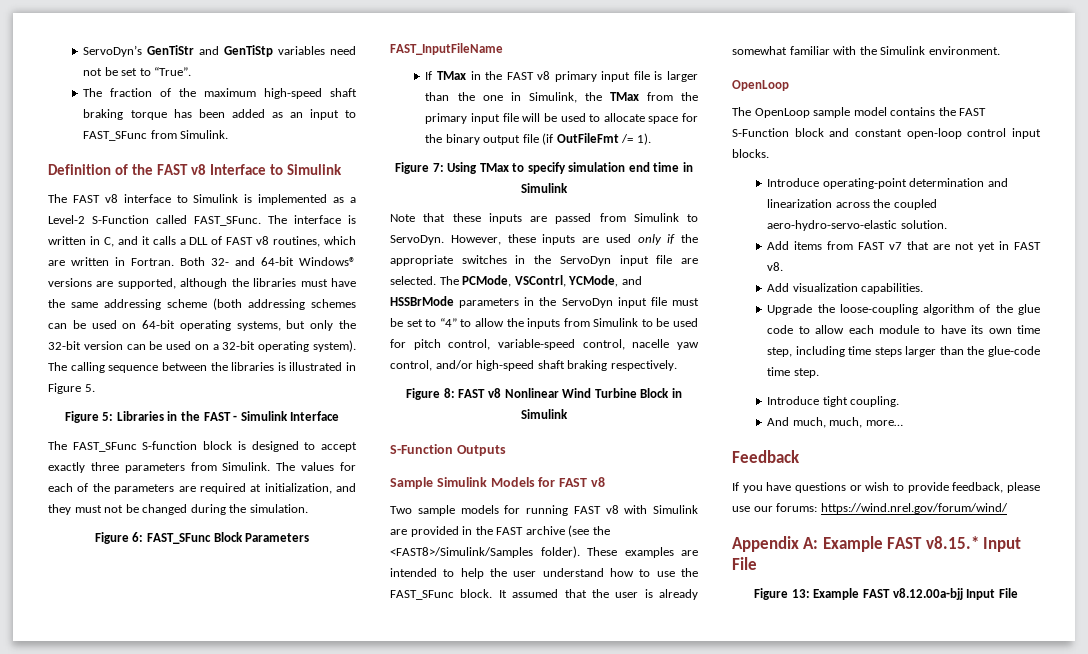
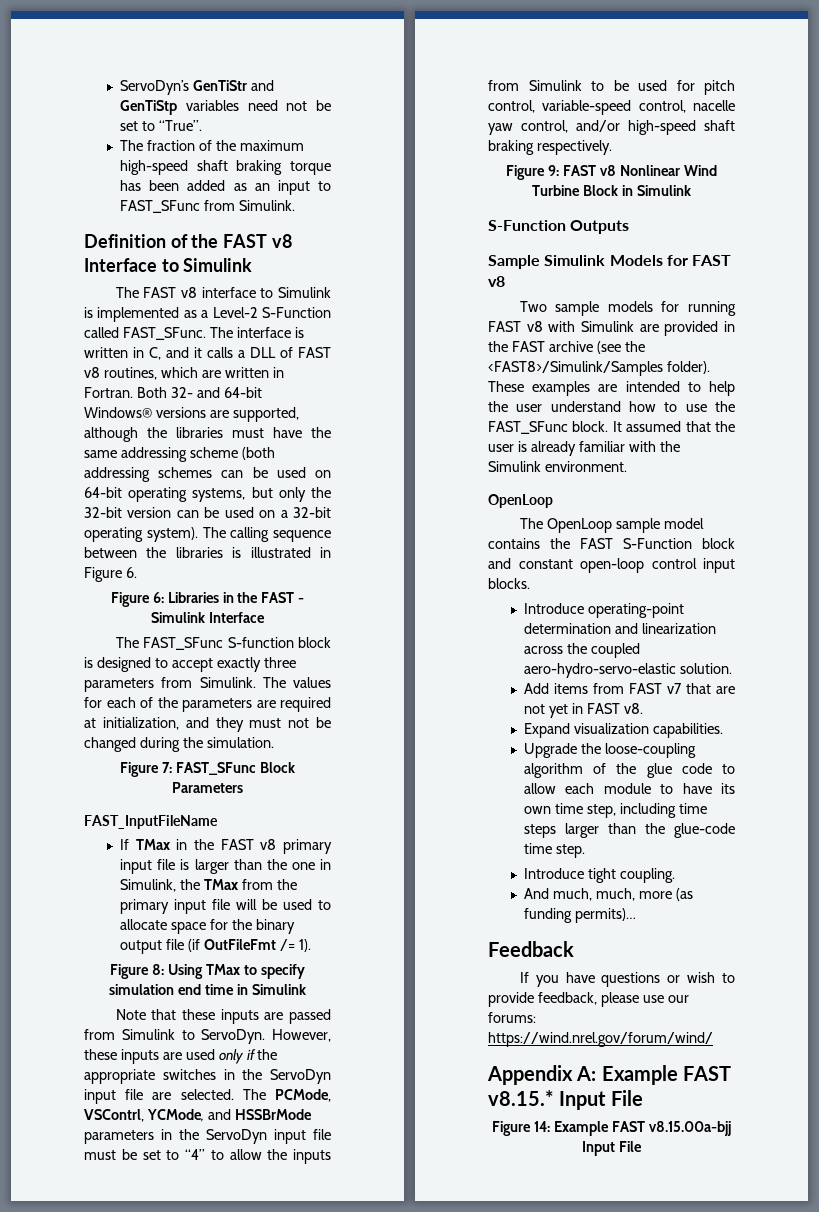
[84,384,95,392] [64,411,114,423] 5. // Figure 5: -> [125,567,137,578] [110,592,164,607] 6. // Figure 6:
[132,532,144,542] 6: -> [162,762,173,773] 7:
[432,163,444,172] 7: -> [152,964,165,975] 8:
[443,388,455,398] 8: -> [548,165,560,176] 9:
[732,46,787,55] somewhat -> (576, 448) none
[767,283,790,292] Add -> [524,723,571,738] Expand
[865,420,903,426] more… -> [638,888,693,901] [524,908,637,923] more (as funding permits)…
[791,588,963,600] 13: Example FAST v8.12.00a-bjj -> [534,1121,731,1136] 14: Example FAST v8.15.00a-bjj

